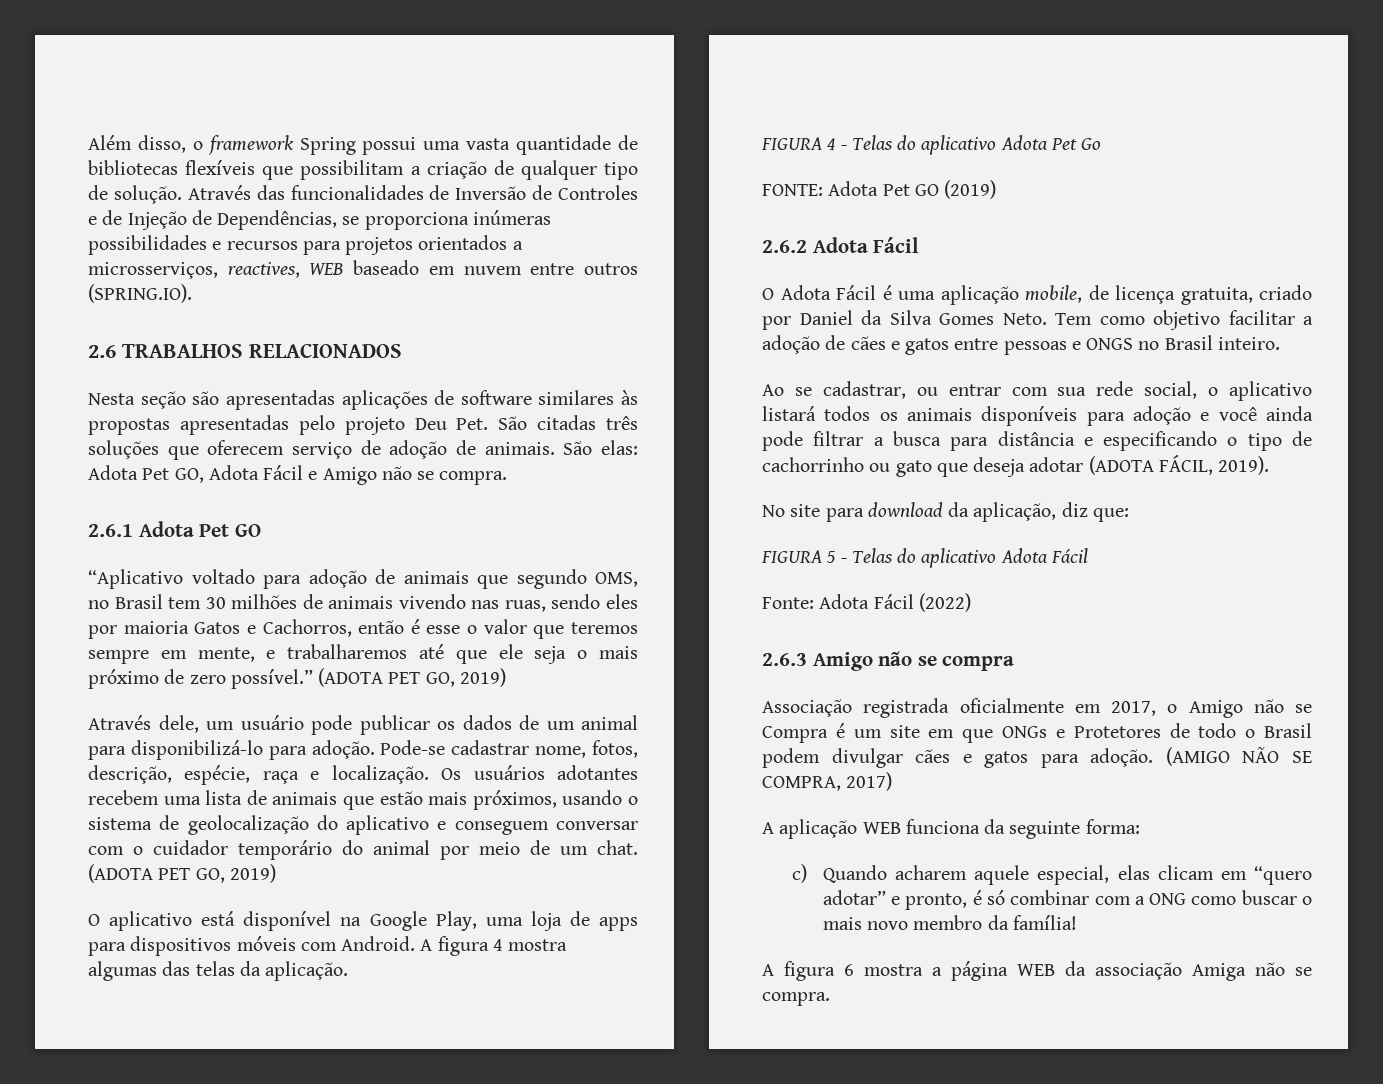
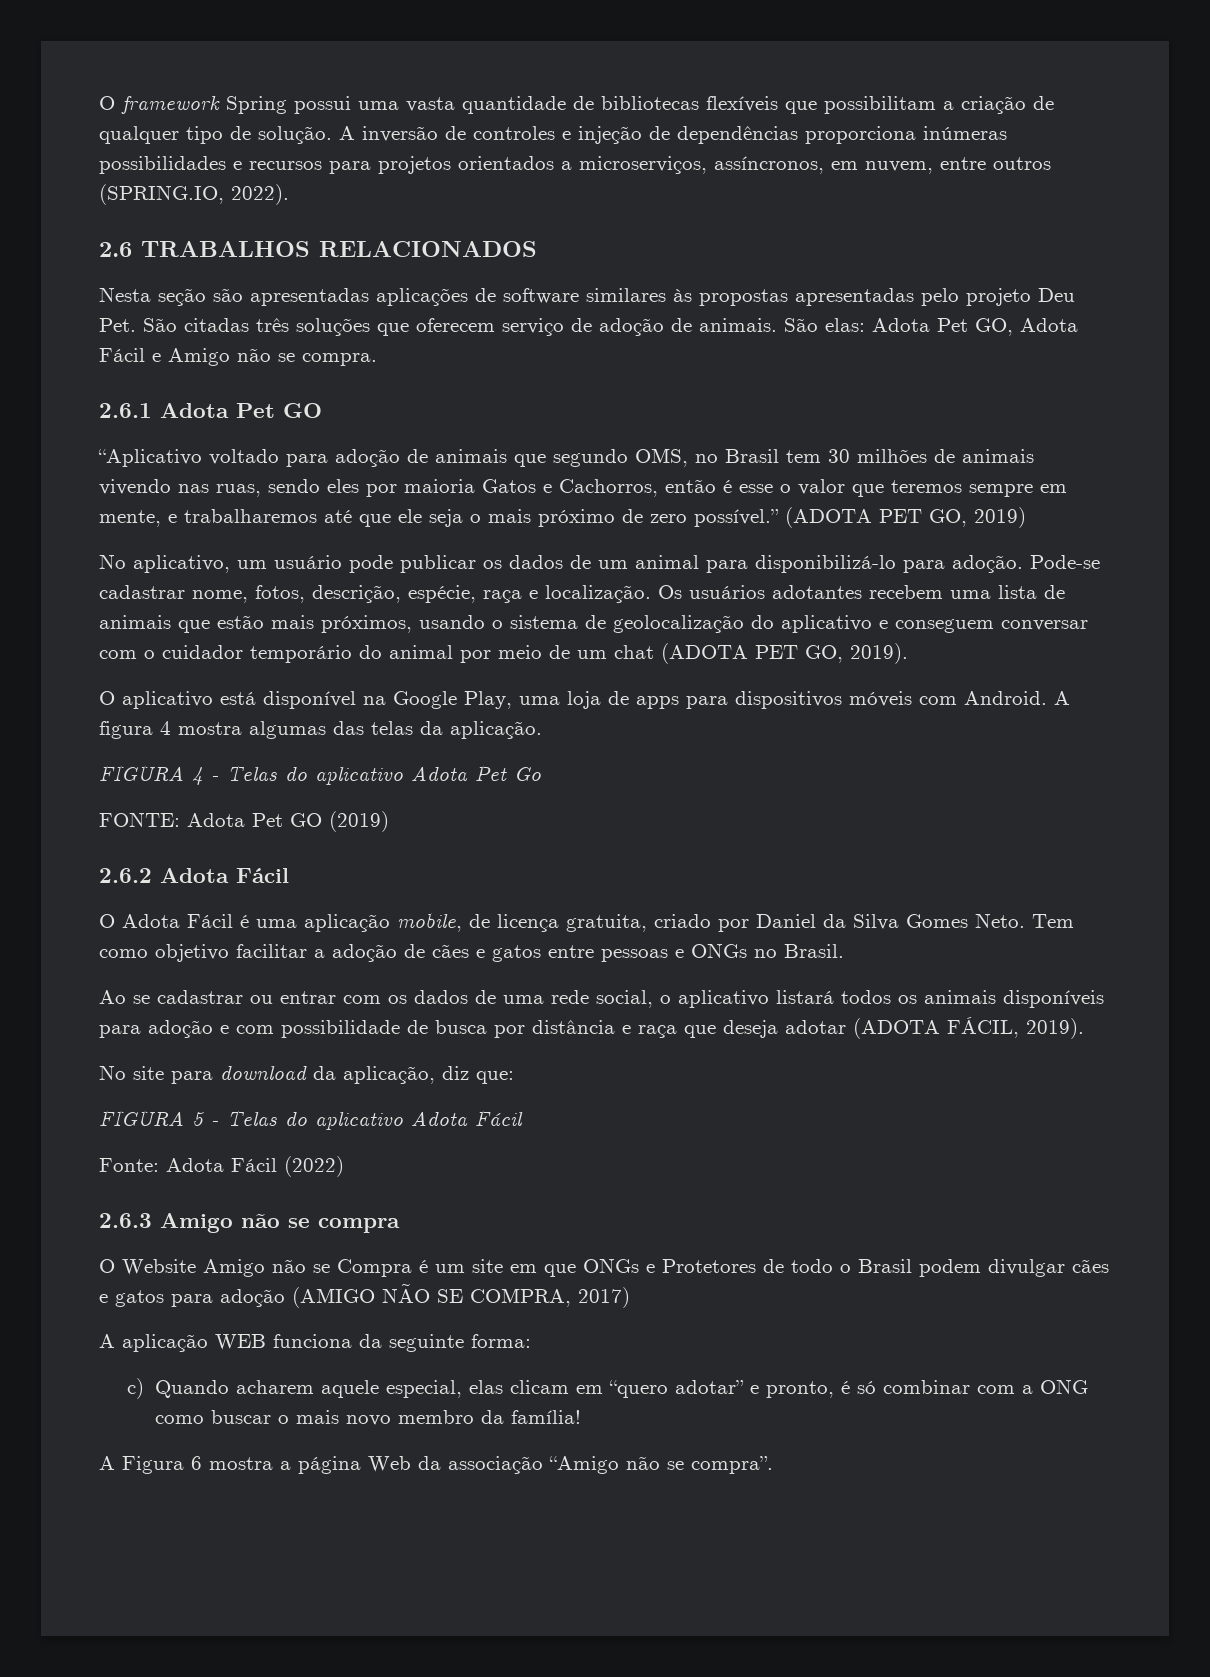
[88,135,203,153] Além disso, o -> [99,96,115,110] O
[187,185,638,200] [88,210,360,230] Através das funcionalidades de Inversão de Controles e de Injeção de Dependências, se -> [339,126,798,144] A inversão de controles e injeção de dependências
[88,260,638,279] [88,284,192,303] microsserviços, reactives, WEB baseado em nuvem entre outros (SPRING.IO). -> [579,156,1051,174] [99,184,289,205] microserviços, assíncronos, em nuvem, entre outros (SPRING.IO, 2022).
[88,715,199,733] Através dele, -> [99,554,230,573] No aplicativo,
[597,840,638,855] [88,864,276,883] chat. (ADOTA PET GO, 2019) -> [614,643,908,664] chat (ADOTA PET GO, 2019).
[1086,335,1280,350] ONGS no Brasil inteiro. -> [691,943,844,958] ONGs no Brasil.
[822,381,906,399] cadastrar, -> [157,990,243,1004] cadastrar
[1057,387,1087,396] sua -> [388,990,544,1004] os dados de uma
[1218,406,1313,421] [762,431,1312,451] [762,457,932,477] você ainda pode filtrar a busca para distância e especificando o tipo de cachorrinho ou gato -> [236,1020,677,1038] com possibilidade de busca por distância e raça
[762,698,1178,718] Associação registrada oficialmente em 2017, o -> [99,1259,196,1275] O Website
[1090,748,1154,767] adoção. -> [220,1289,285,1307] adoção
[784,961,835,981] figura -> [122,1456,184,1474] Figura
[1017,964,1055,976] WEB -> [368,1456,411,1472] Web
[1192,962,1312,981] [762,992,830,1006] Amiga não se compra. -> [549,1456,773,1474] “Amigo não se compra”.

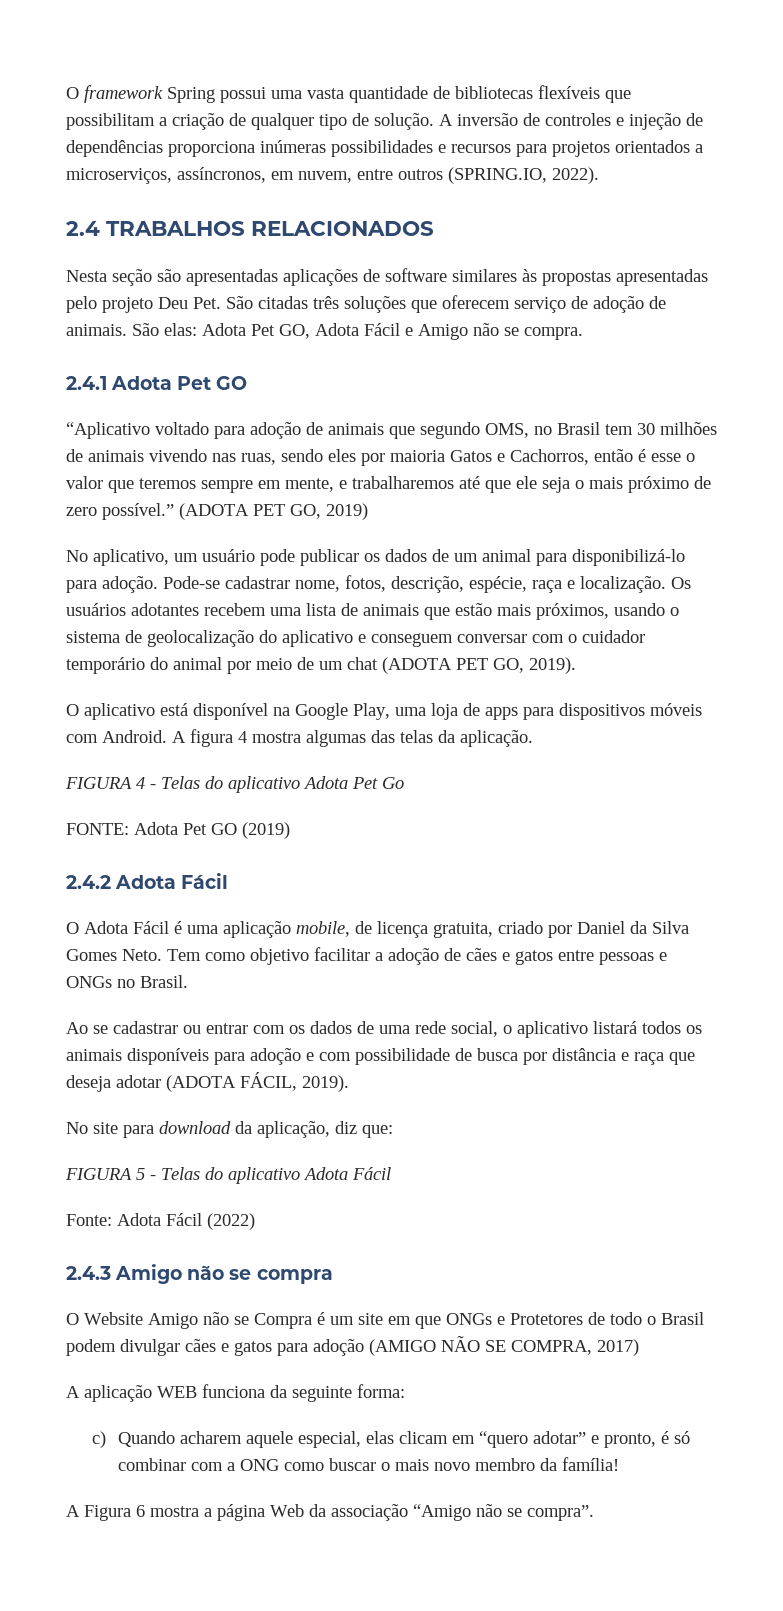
[99,242,132,257] 2.6 -> [66,221,100,236] 2.4
[99,403,152,418] 2.6.1 -> [66,376,107,390] 2.4.1
[99,868,152,883] 2.6.2 -> [66,875,111,889] 2.4.2
[99,1213,152,1228] 2.6.3 -> [66,1266,111,1280] 2.4.3

